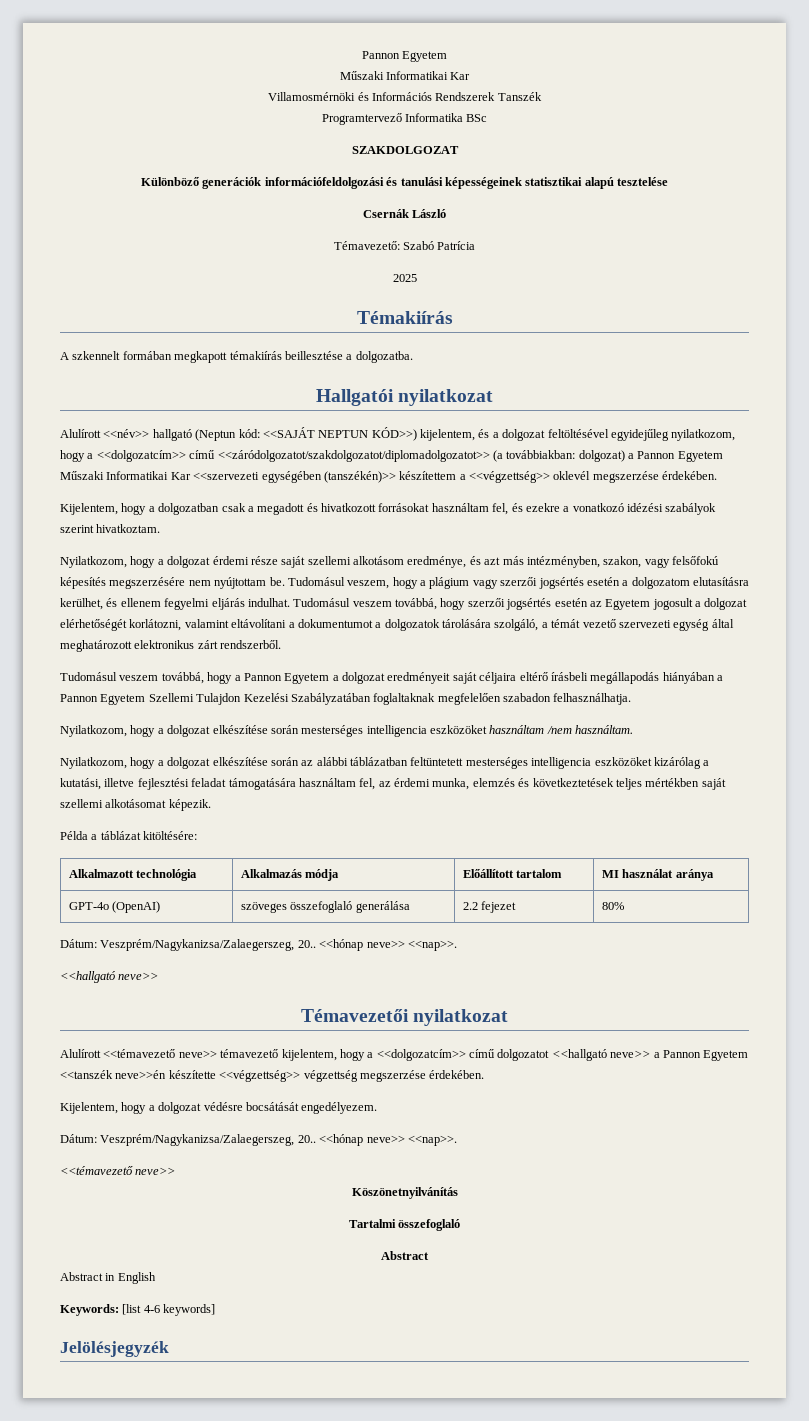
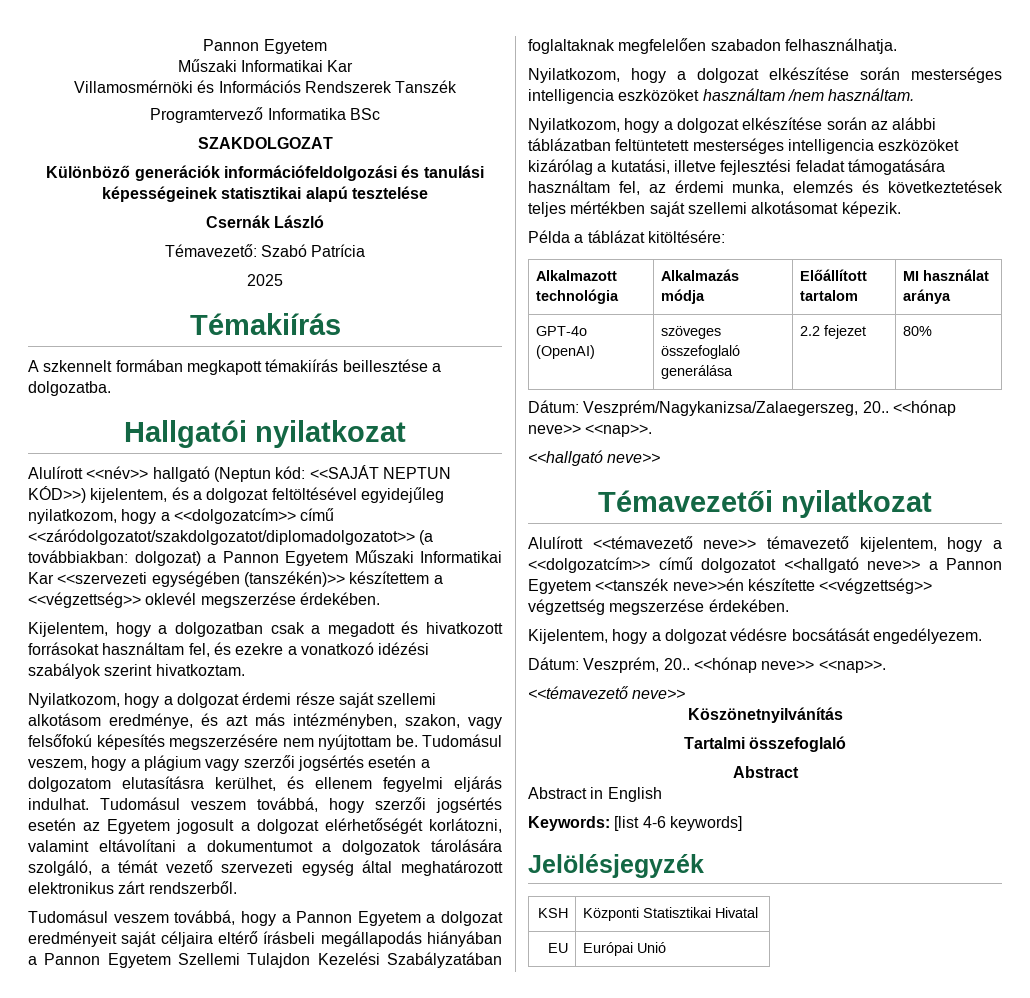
[100,1134,295,1146] Veszprém/Nagykanizsa/Zalaegerszeg, -> [583,657,660,673] Veszprém,
(169, 1349) none -> [537,908,568,918] [583,907,759,921] [547,943,568,953] [583,942,667,956] // KSH | Központi Statisztikai Hivatal // EU | Európai Unió

